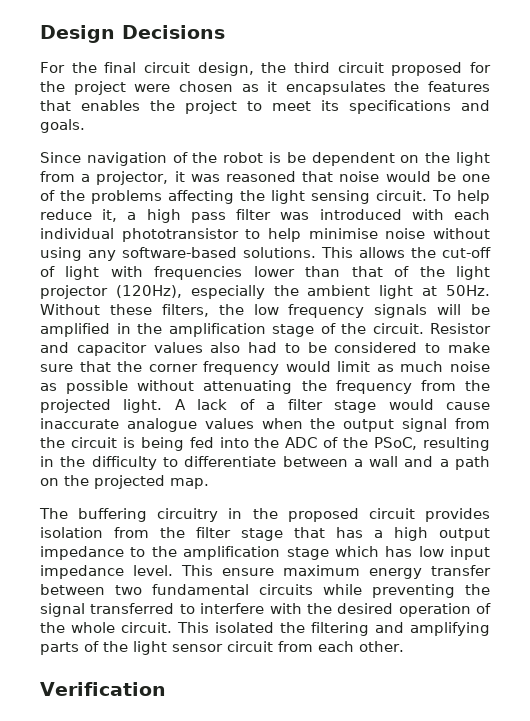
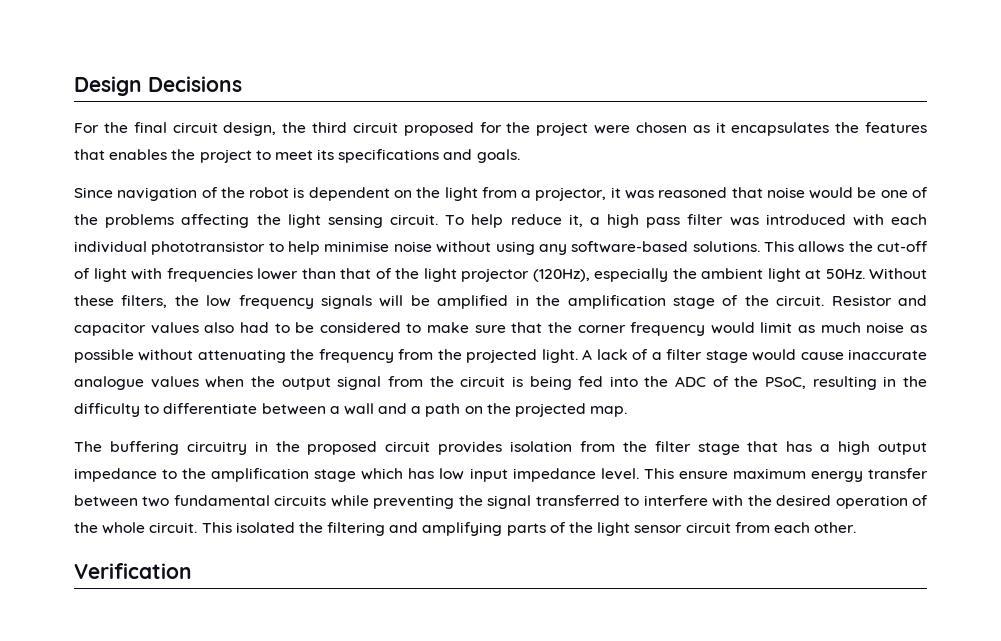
[286,152,306,163] be -> (305, 192) none

